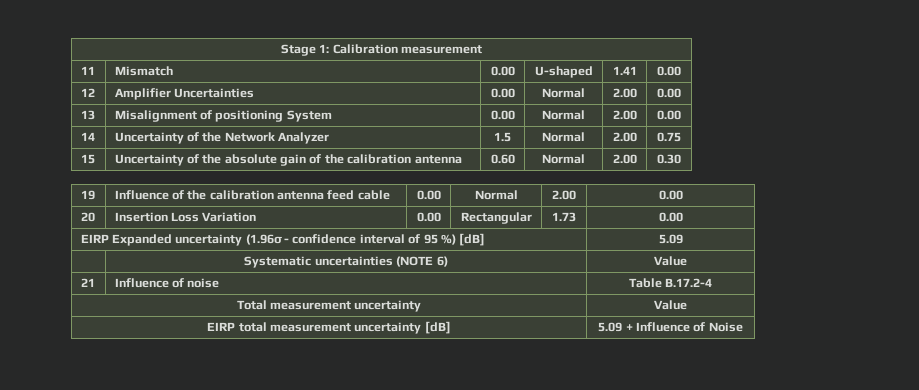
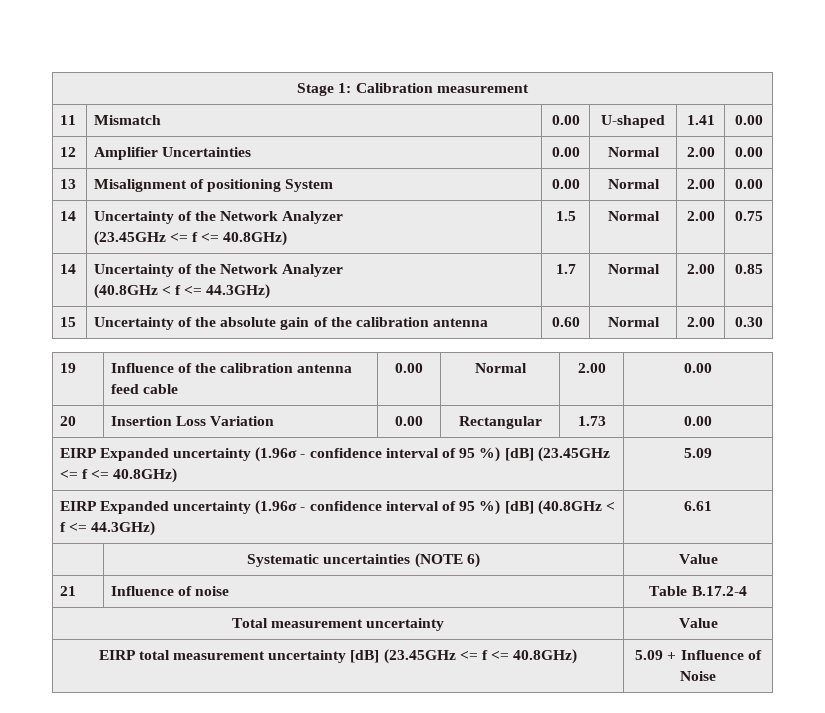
(330, 138) none -> [93,231,288,246] // (23.45GHz <= f <= 40.8GHz)
(681, 137) none -> [59,264,76,274] [93,264,344,277] [93,284,271,299] [555,264,576,274] [607,264,660,274] [686,264,715,274] [734,264,763,274] // 14 | Uncertainty of the Network Analyzer // (40.8GHz < f <= 44.3GHz) | 1.7 | Normal | 2.00 | 0.85
[658,234,683,244] | 5.09 -> [537,447,610,462] [59,468,178,483] [684,448,712,458] [59,500,615,515] [59,521,156,536] [684,501,712,511] (23.45GHz <= f <= 40.8GHz) | 5.09 // EIRP Expanded uncertainty (1.96σ - confidence interval of 95 %) [dB] (40.8GHz < f <= 44.3GHz) | 6.61
(451, 327) none -> [383,649,578,664] (23.45GHz <= f <= 40.8GHz)

